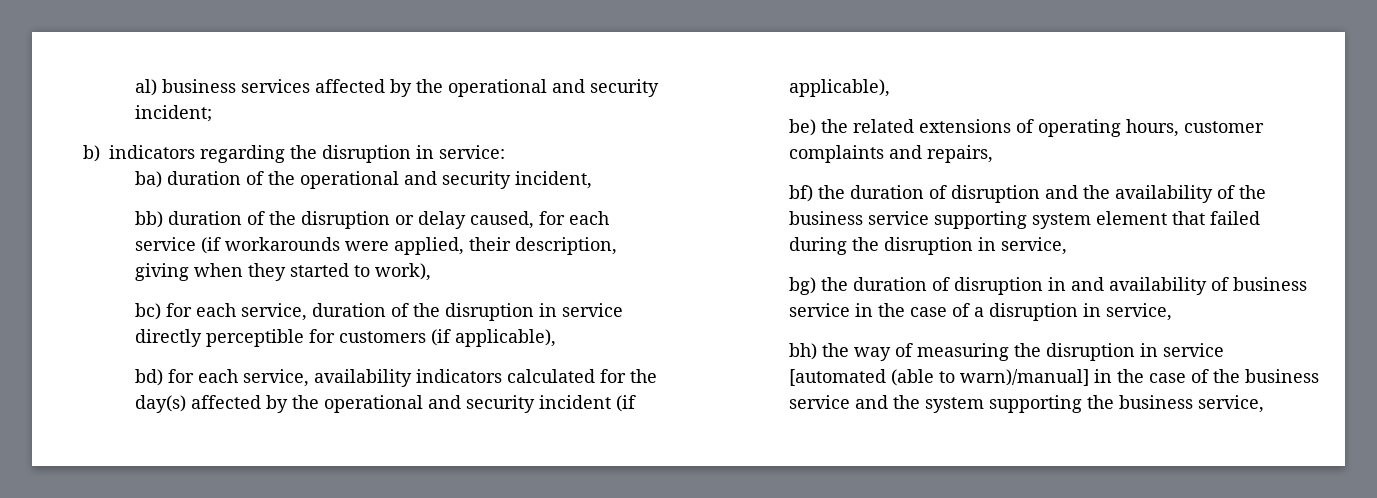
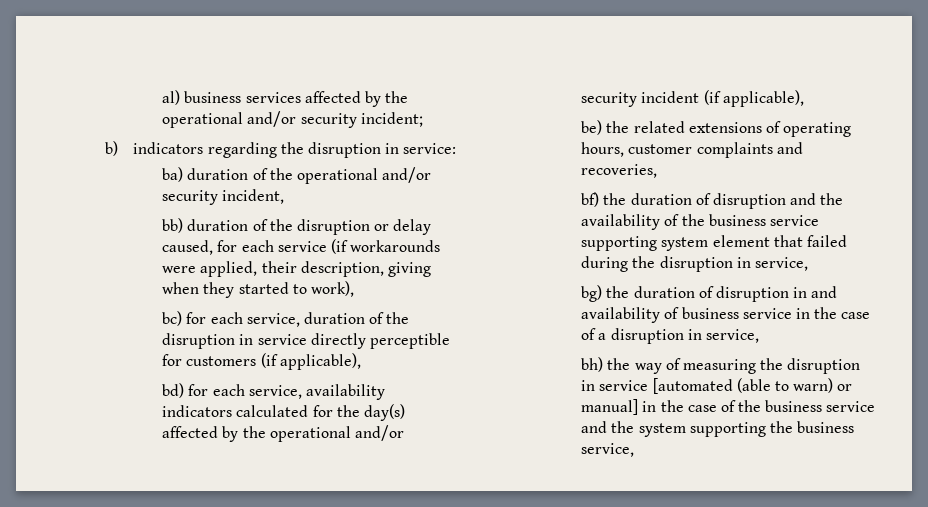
[552,79,586,93] and -> [247,111,297,127] and/or
[404,171,438,185] and -> [382,167,432,183] and/or
[428,395,462,409] and -> [354,425,404,441] and/or
[927,145,994,163] repairs, -> [581,164,658,178] recoveries,
[960,369,1090,386] warn)/manual] -> [793,378,853,393] [581,399,639,415] warn) or manual]

